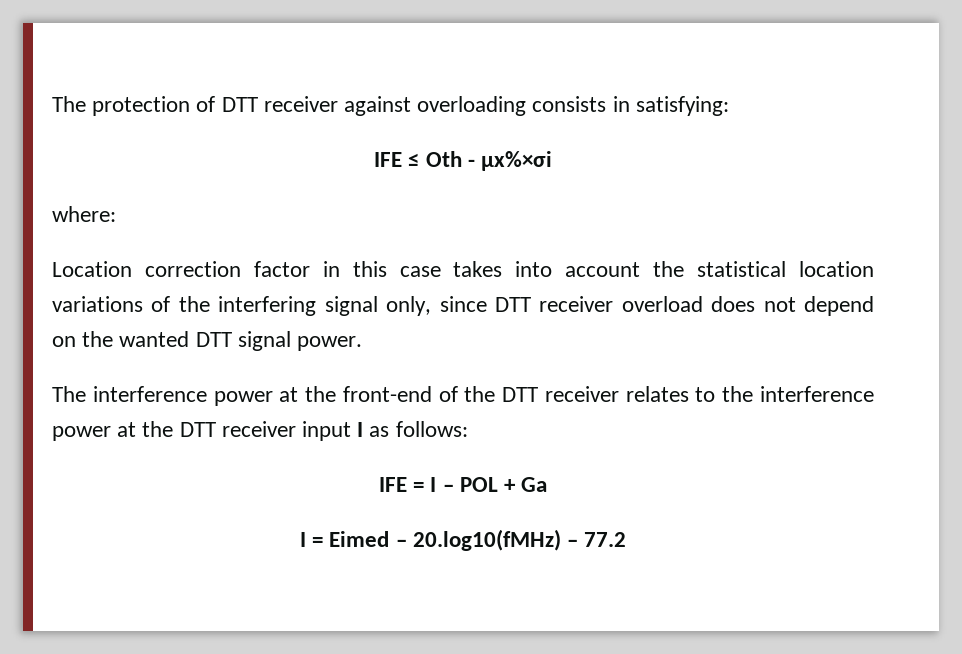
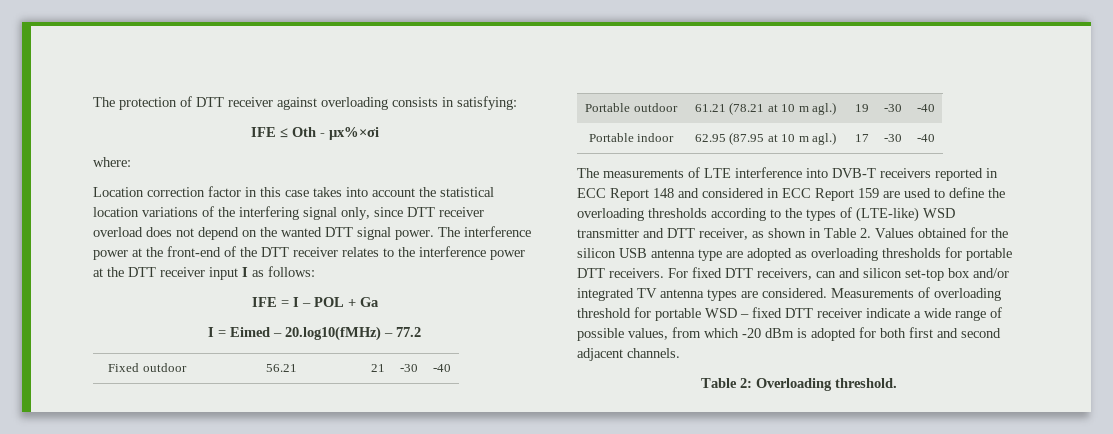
(363, 343) // -> (434, 235) none
(627, 539) none -> [108,363,187,372] [266,364,297,372] [370,364,385,372] [400,364,418,372] [433,364,451,372] [585,103,678,112] [694,102,837,115] [854,104,869,112] [884,104,902,112] [917,104,935,112] [588,133,675,142] [694,132,837,145] [854,134,869,142] [884,134,902,142] [917,134,935,142] [577,167,998,181] [577,187,1005,201] [577,207,955,222] [577,227,1008,240] [577,247,1012,261] [577,267,1009,281] [577,287,1001,301] [577,307,1002,321] [577,327,1001,341] [577,348,680,361] [700,378,897,391] // Fixed outdoor | 56.21 | 21 | -30 | -40 // Portable outdoor | 61.21 (78.21 at 10 m agl.) | 19 | -30 | -40 // Portable indoor | 62.95 (87.95 at 10 m agl.) | 17 | -30 | -40 // The measurements of LTE interference into DVB-T receivers reported in ECC Report 148 and considered in ECC Report 159 are used to define the overloading thresholds according to the types of (LTE-like) WSD transmitter and DTT receiver, as shown in Table 2. Values obtained for the silicon USB antenna type are adopted as overloading thresholds for portable DTT receivers. For fixed DTT receivers, can and silicon set-top box and/or integrated TV antenna types are considered. Measurements of overloading threshold for portable WSD – fixed DTT receiver indicate a wide range of possible values, from which -20 dBm is adopted for both first and second adjacent channels. // Table 2: Overloading threshold.

